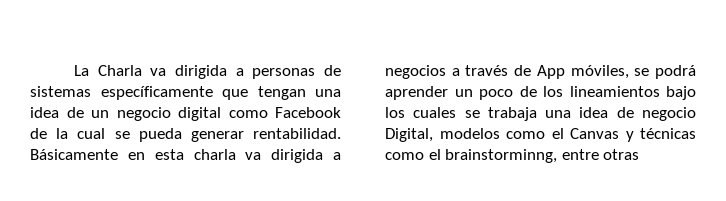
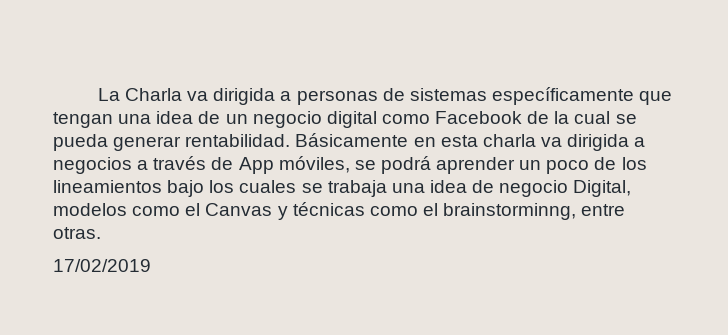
[603,149,640,160] otras -> [53,227,101,239] [53,259,151,272] otras. // 17/02/2019

